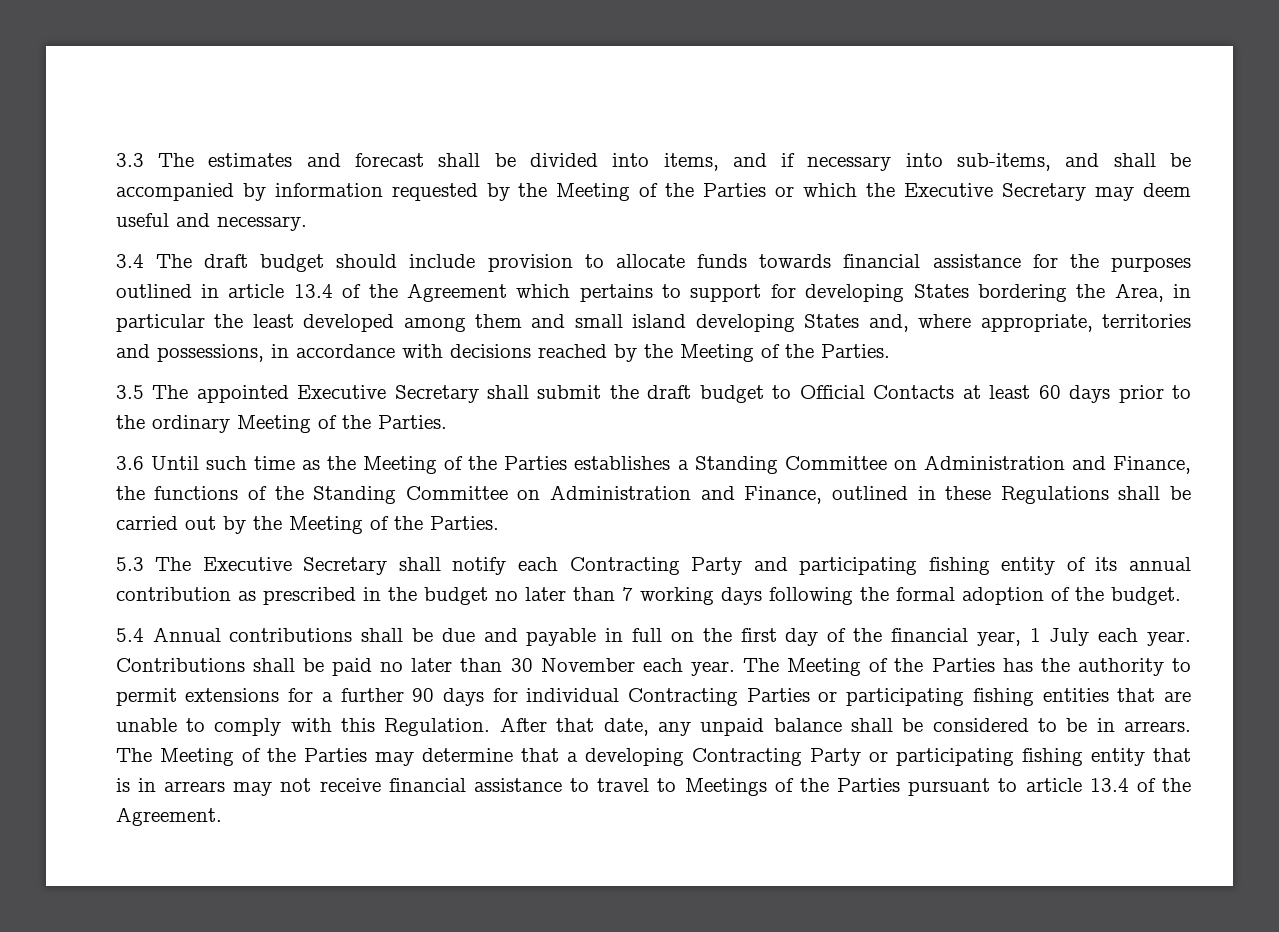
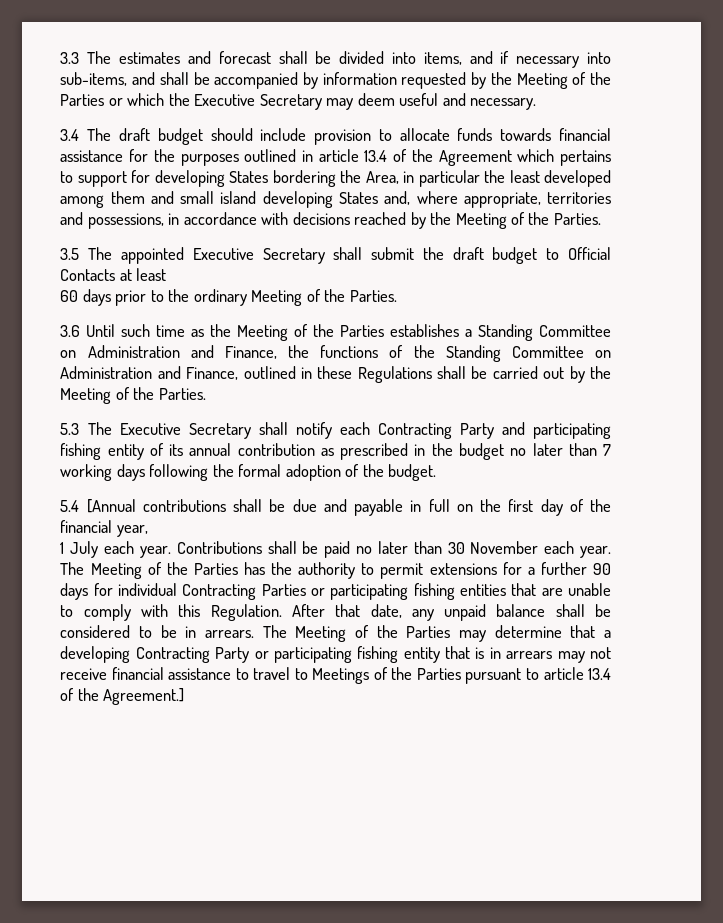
(1031, 392) none -> (167, 274) //
[152,627,221,642] Annual -> [86,499,136,513] [Annual
(1021, 638) none -> (148, 531) //
[115,807,222,826] Agreement. -> [103,688,185,705] Agreement.]

